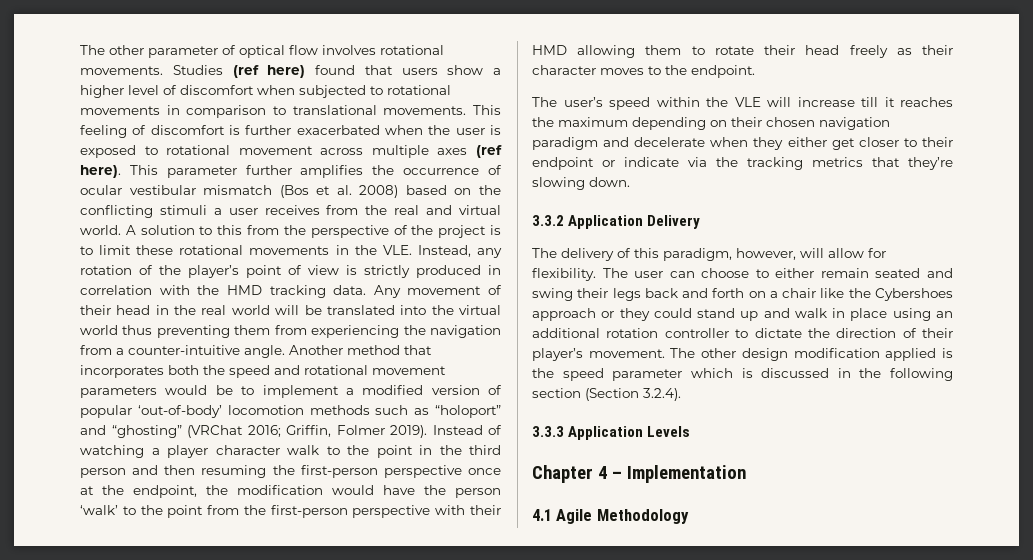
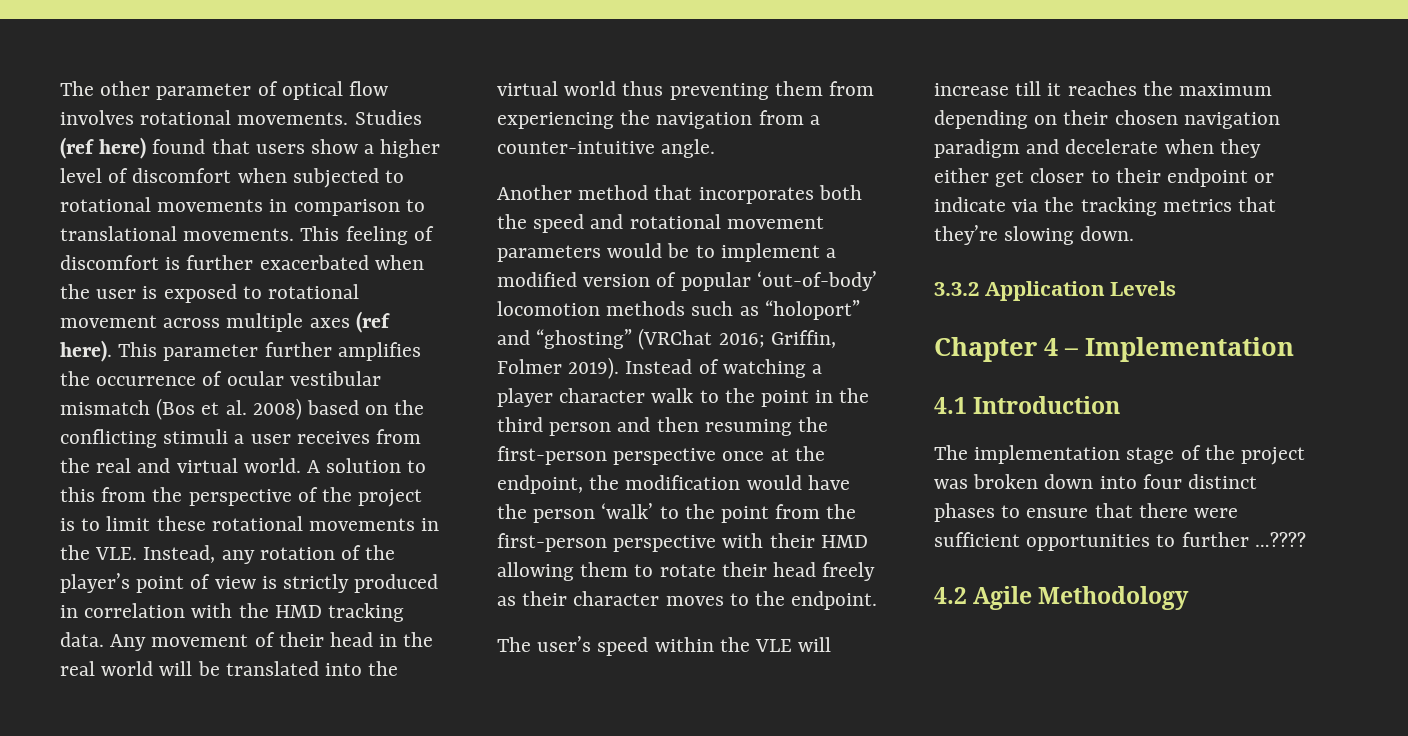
(285, 351) none -> (716, 148) //
[647,215,701,229] [532,248,886,261] [532,268,953,281] [532,288,953,301] [532,308,953,321] [532,328,953,338] [532,348,953,361] [532,368,953,381] [532,388,681,401] [532,426,644,440] Delivery // The delivery of this paradigm, however, will allow for flexibility. The user can choose to either remain seated and swing their legs back and forth on a chair like the Cybershoes approach or they could stand up and walk in place using an additional rotation controller to dictate the direction of their player’s movement. The other design modification applied is the speed parameter which is discussed in the following section (Section 3.2.4). // 3.3.3 Application -> (1105, 291) none
(552, 515) none -> [973,396,1121,414] [934,445,1306,465] [934,474,1258,489] [934,503,1239,522] [934,532,1306,551] [934,587,967,604] Introduction // The implementation stage of the project was broken down into four distinct phases to ensure that there were sufficient opportunities to further …???? // 4.2

